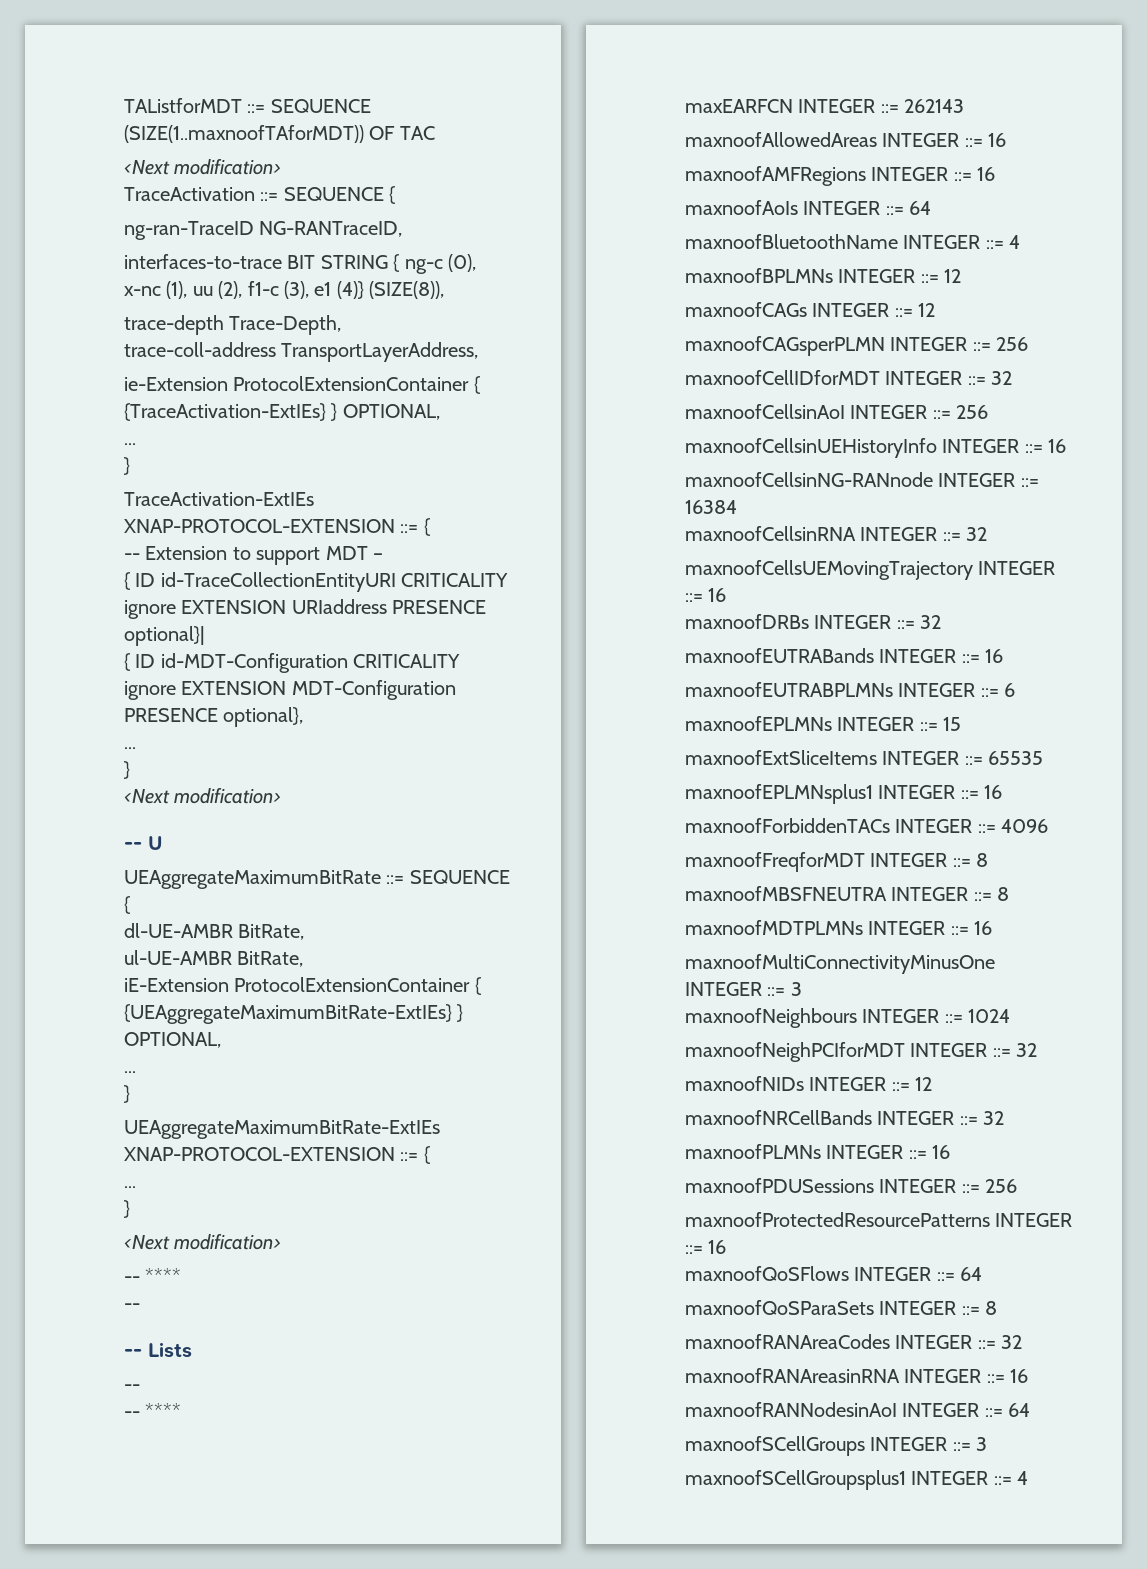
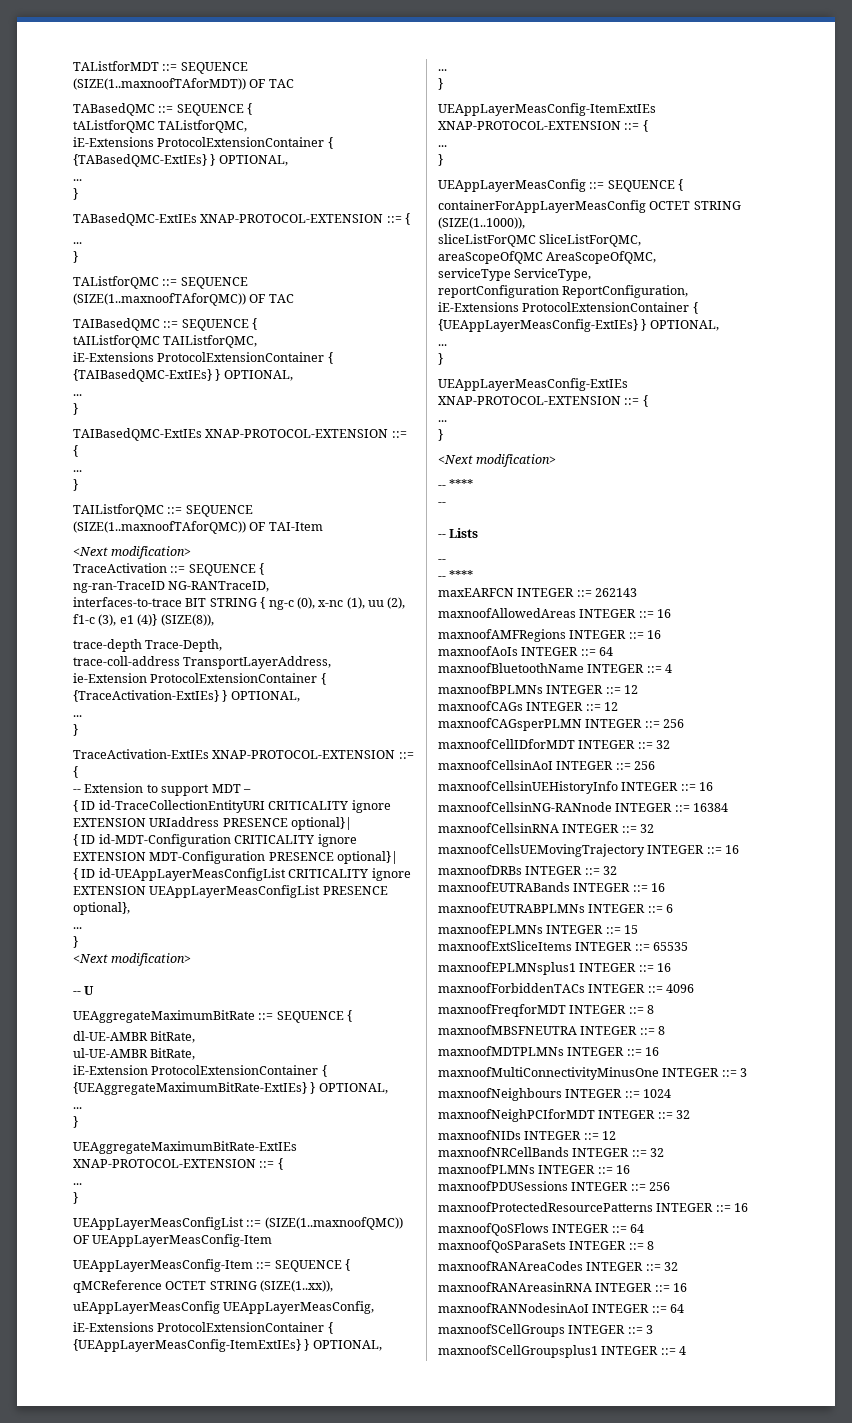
(435, 133) none -> [73,103,253,116] [73,120,248,133] [73,137,333,149] [73,154,288,167] [73,179,82,181] [73,188,78,200] [73,213,411,226] [73,242,82,244] [73,251,78,263] [73,276,248,289] [73,293,294,306] [73,318,258,331] [73,335,258,348] [73,352,333,364] [73,369,293,382] [73,394,82,396] [73,403,78,415] [73,428,407,441] [73,445,78,457] [73,470,82,472] [73,479,78,491] [73,504,253,517] [73,521,323,534] // TABasedQMC ::= SEQUENCE { // tAListforQMC TAListforQMC, // iE-Extensions ProtocolExtensionContainer { {TABasedQMC-ExtIEs} } OPTIONAL, // ... // } // TABasedQMC-ExtIEs XNAP-PROTOCOL-EXTENSION ::= { // ... // } // TAListforQMC ::= SEQUENCE (SIZE(1..maxnoofTAforQMC)) OF TAC // TAIBasedQMC ::= SEQUENCE { // tAIListforQMC TAIListforQMC, // iE-Extensions ProtocolExtensionContainer { {TAIBasedQMC-ExtIEs} } OPTIONAL, // ... // } // TAIBasedQMC-ExtIEs XNAP-PROTOCOL-EXTENSION ::= { // ... // } // TAIListforQMC ::= SEQUENCE (SIZE(1..maxnoofTAforQMC)) OF TAI-Item
(218, 715) none -> [337,851,399,864] [73,868,411,881] [73,885,388,898] optional}| // { ID id-UEAppLayerMeasConfigList CRITICALITY ignore EXTENSION UEAppLayerMeasConfigList PRESENCE
(130, 1209) none -> [73,1217,403,1230] [73,1234,273,1247] [73,1259,351,1272] [73,1280,334,1293] [73,1301,375,1314] [73,1322,333,1334] [73,1339,382,1352] [438,69,447,71] [438,78,443,90] [438,103,656,116] [438,120,648,132] [438,145,447,147] [438,154,443,166] [438,179,684,192] [438,200,741,213] [438,217,525,229] [438,234,642,247] [438,251,657,264] [438,268,592,281] [438,285,689,298] [438,302,698,314] [438,319,719,332] [438,344,447,346] [438,353,443,365] [438,378,628,391] [438,395,648,407] [438,420,447,422] [438,429,443,441] // UEAppLayerMeasConfigList ::= (SIZE(1..maxnoofQMC)) OF UEAppLayerMeasConfig-Item // UEAppLayerMeasConfig-Item ::= SEQUENCE { // qMCReference OCTET STRING (SIZE(1..xx)), // uEAppLayerMeasConfig UEAppLayerMeasConfig, // iE-Extensions ProtocolExtensionContainer { {UEAppLayerMeasConfig-ItemExtIEs} } OPTIONAL, // ... // } // UEAppLayerMeasConfig-ItemExtIEs XNAP-PROTOCOL-EXTENSION ::= { // ... // } // UEAppLayerMeasConfig ::= SEQUENCE { // containerForAppLayerMeasConfig OCTET STRING (SIZE(1..1000)), // sliceListForQMC SliceListForQMC, // areaScopeOfQMC AreaScopeOfQMC, // serviceType ServiceType, // reportConfiguration ReportConfiguration, // iE-Extensions ProtocolExtensionContainer { {UEAppLayerMeasConfig-ExtIEs} } OPTIONAL, // ... // } // UEAppLayerMeasConfig-ExtIEs XNAP-PROTOCOL-EXTENSION ::= { // ... // }

